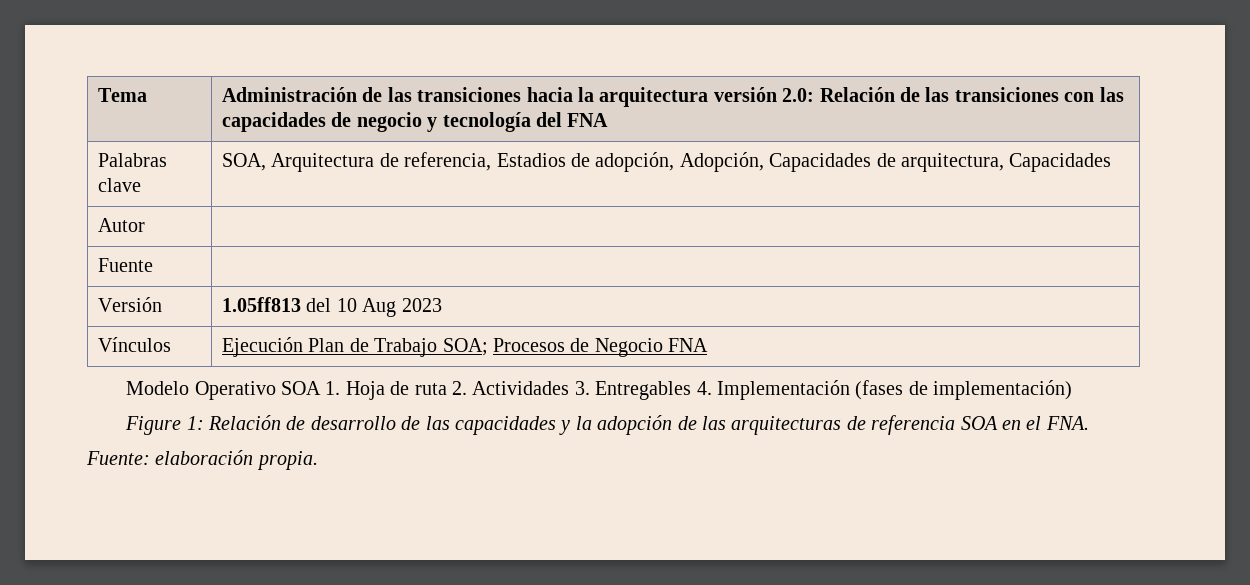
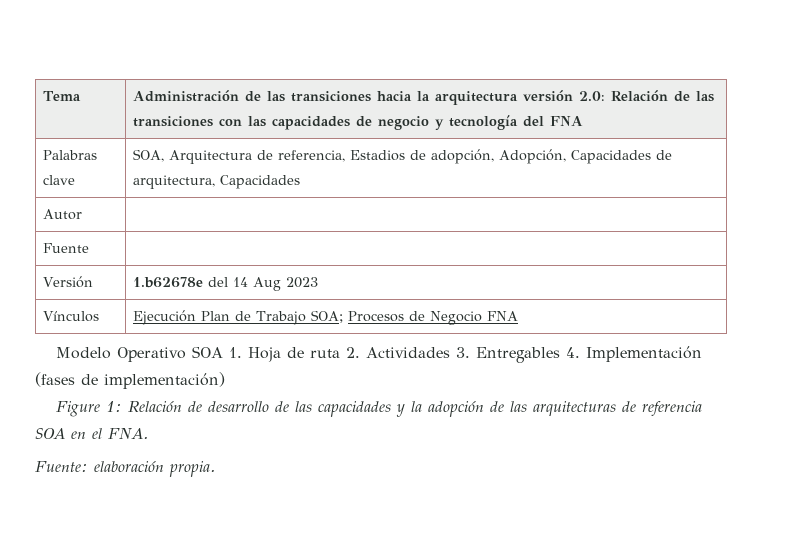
[221,297,357,312] 1.05ff813 del 10 -> [133,277,249,288] 1.b62678e del 14

